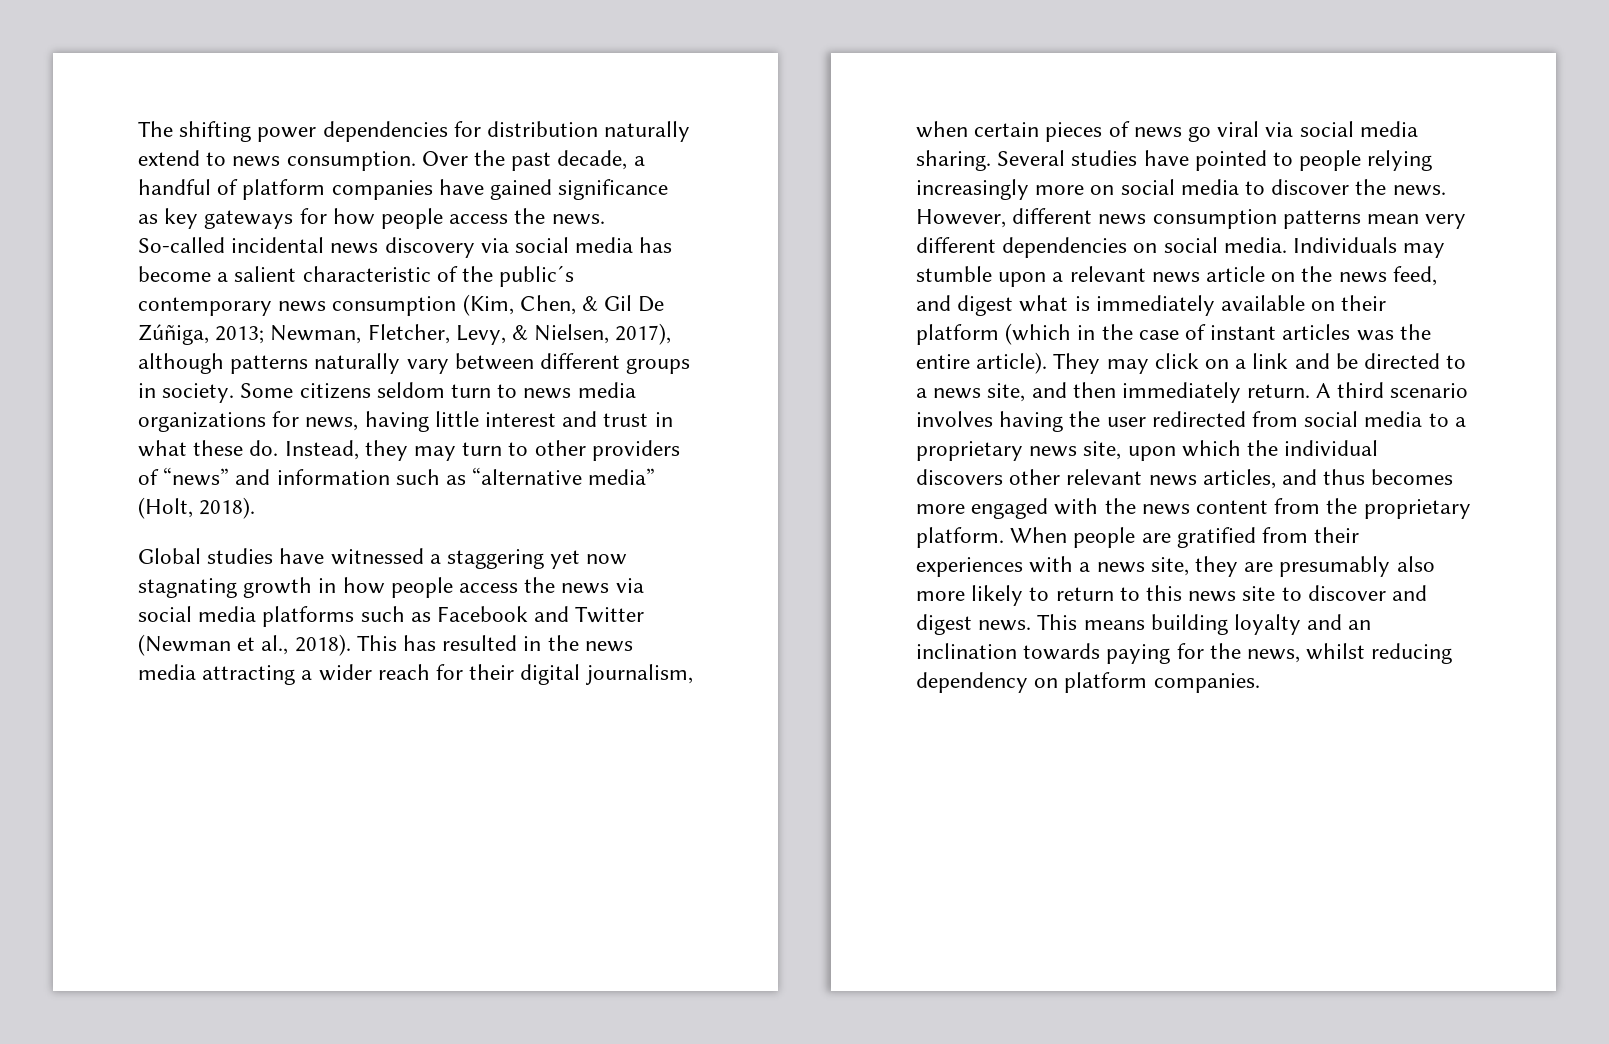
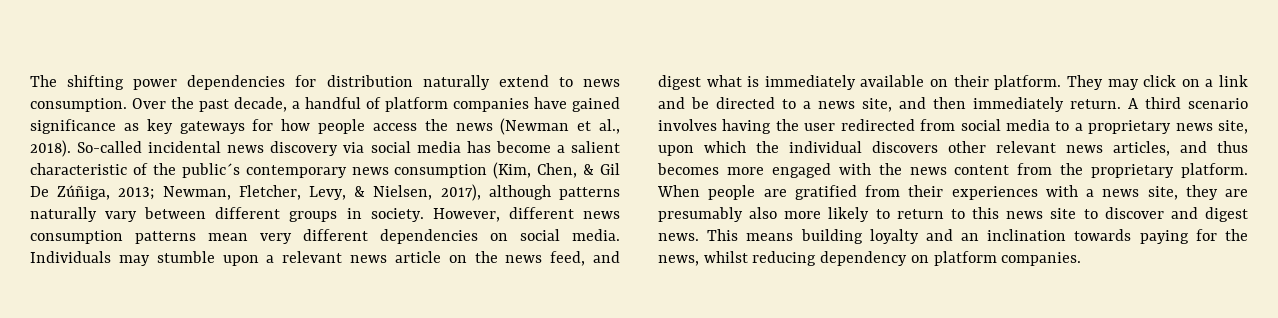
[551,214,605,225] news. -> [455,118,620,135] [30,140,71,157] news (Newman et al., 2018).
[240,382,636,399] [138,411,673,432] [138,440,680,461] [138,467,656,486] [138,497,256,519] [138,548,628,569] [138,577,644,598] [138,606,645,627] [138,634,633,656] [138,664,693,685] [916,121,1418,142] [916,150,1433,171] [916,179,1446,200] Some citizens seldom turn to news media organizations for news, having little interest and trust in what these do. Instead, they may turn to other providers of “news” and information such as “alternative media” (Holt, 2018). // Global studies have witnessed a staggering yet now stagnating growth in how people access the news via social media platforms such as Facebook and Twitter (Newman et al., 2018). This has resulted in the news media attracting a wider reach for their digital journalism, when certain pieces of news go viral via social media sharing. Several studies have pointed to people relying increasingly more on social media to discover the news. -> (424, 215) none
[916,323,1431,345] [916,352,1048,374] platform (which in the case of instant articles was the entire article). -> [994,75,1062,90] platform.

